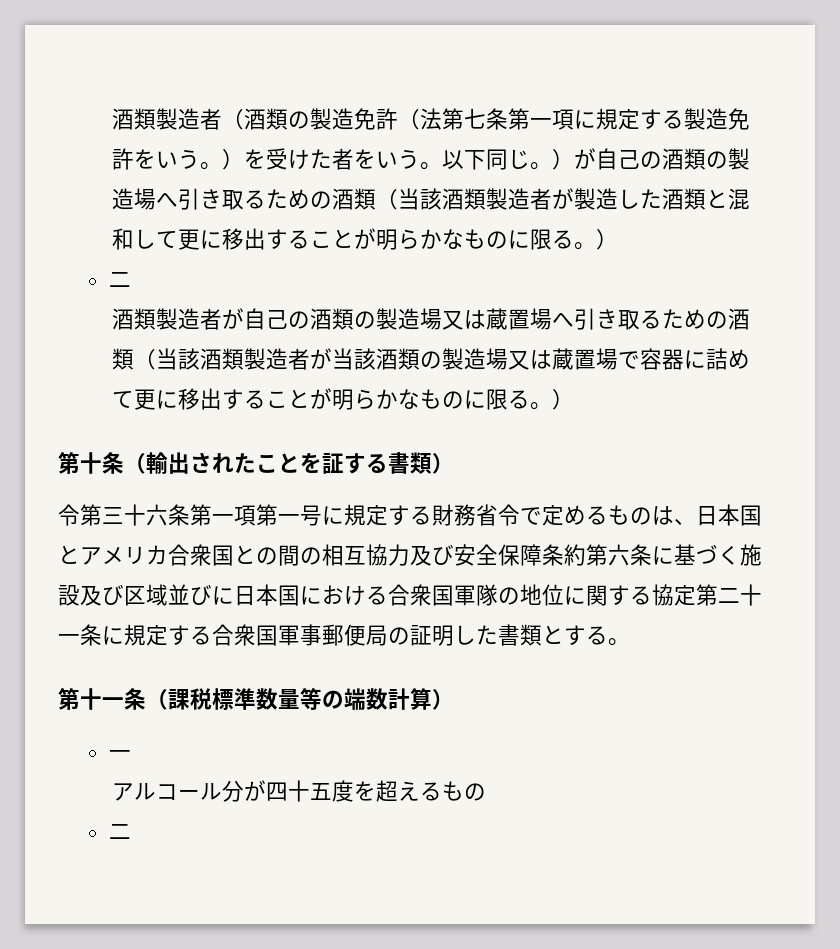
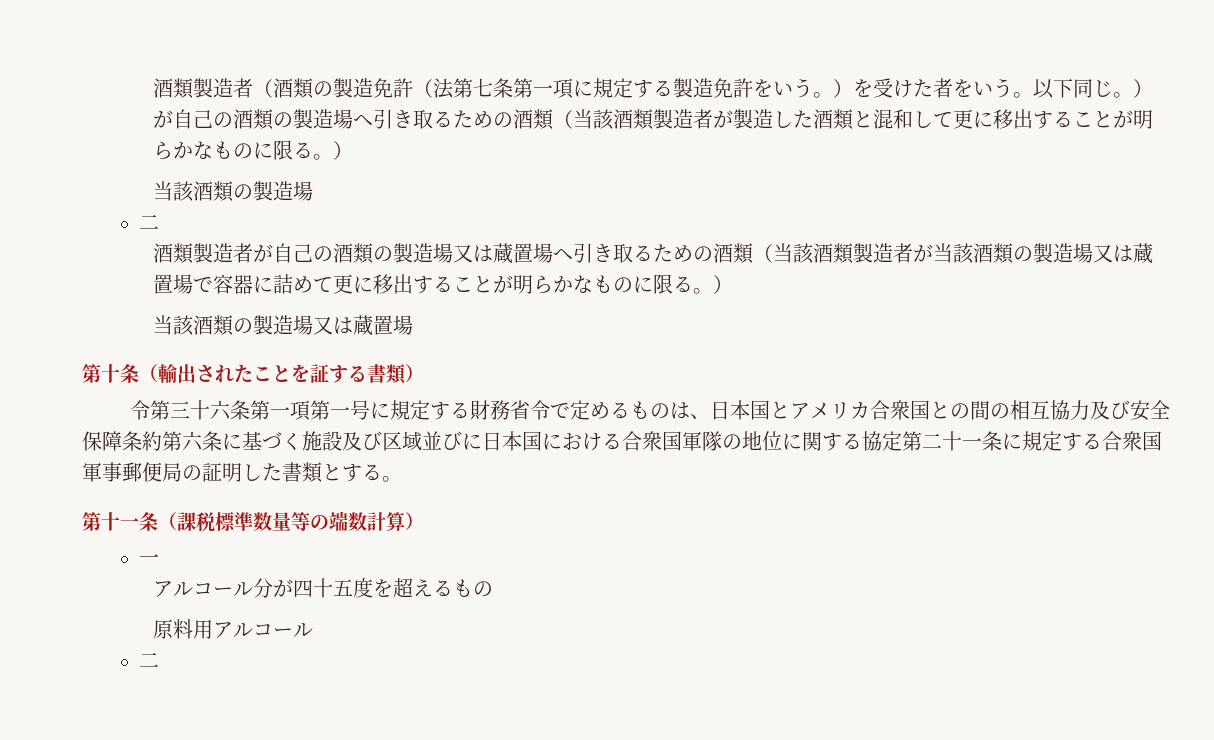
(619, 239) none -> [152,181,313,202] // 当該酒類の製造場
(575, 399) none -> [152,315,413,336] // 当該酒類の製造場又は蔵置場
(487, 792) none -> [152,619,313,639] // 原料用アルコール

